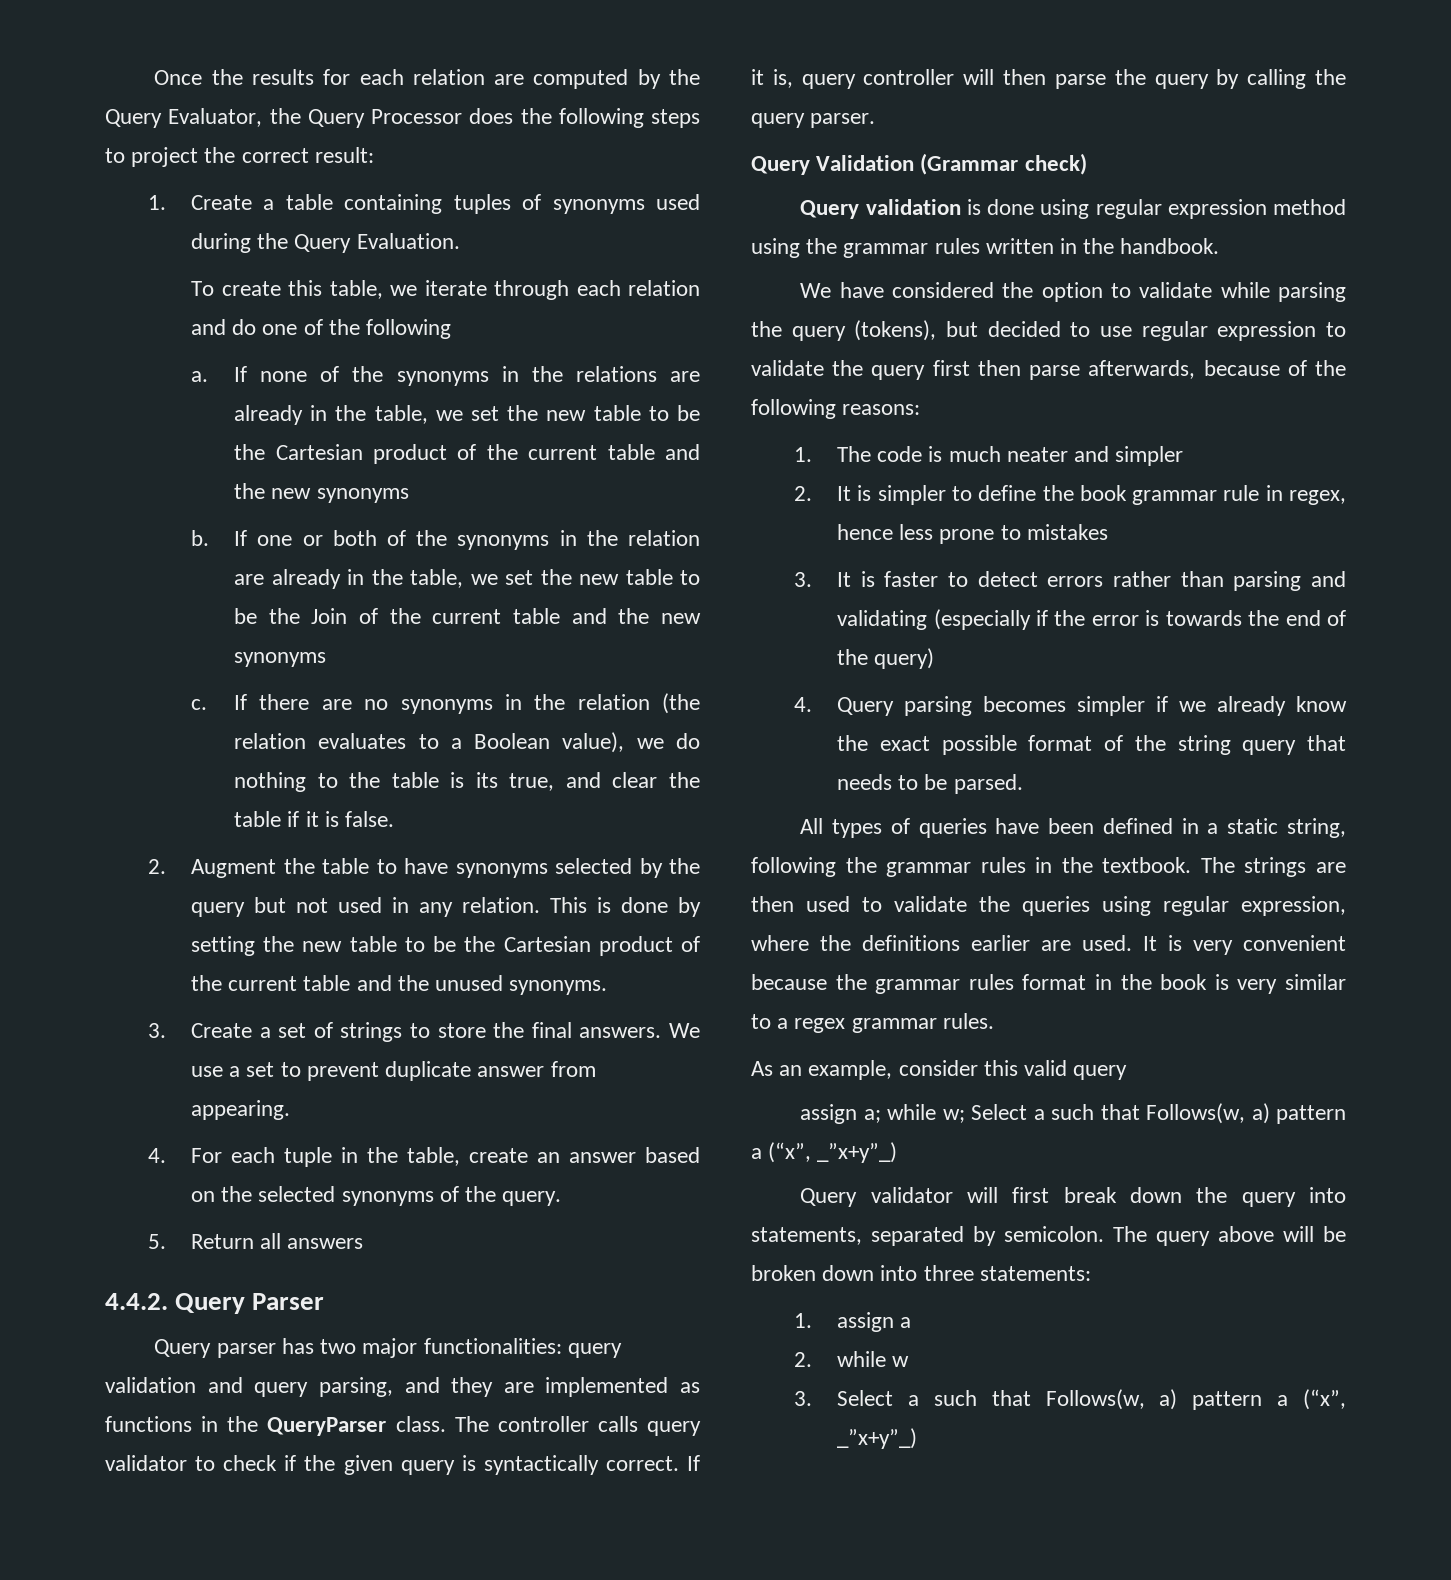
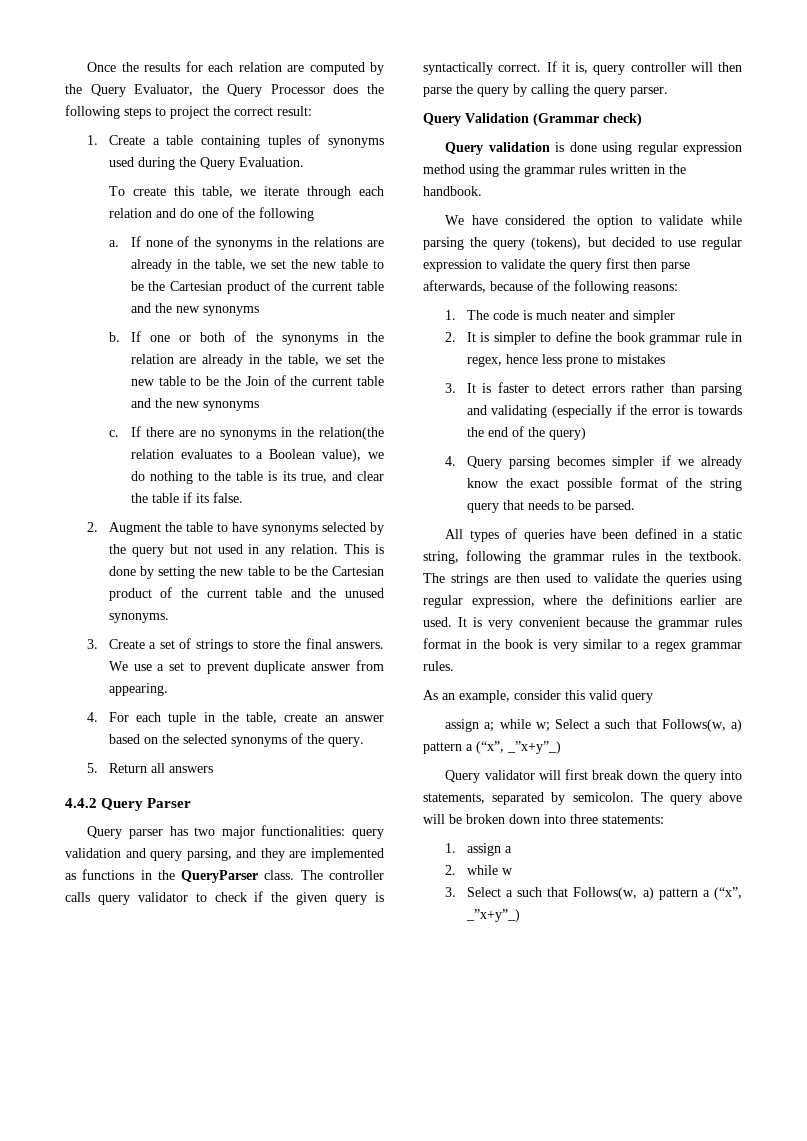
[577,693,700,714] relation (the -> [319,427,384,440] relation(the
[305,811,339,827] it is -> [195,493,209,503] its
[105,1293,168,1310] 4.4.2. -> [65,798,97,808] 4.4.2

